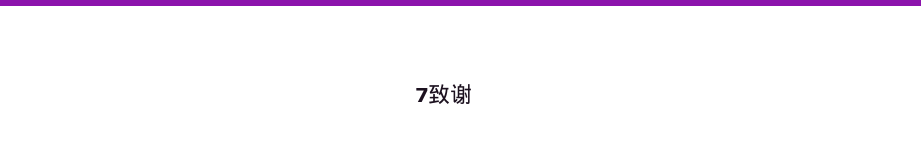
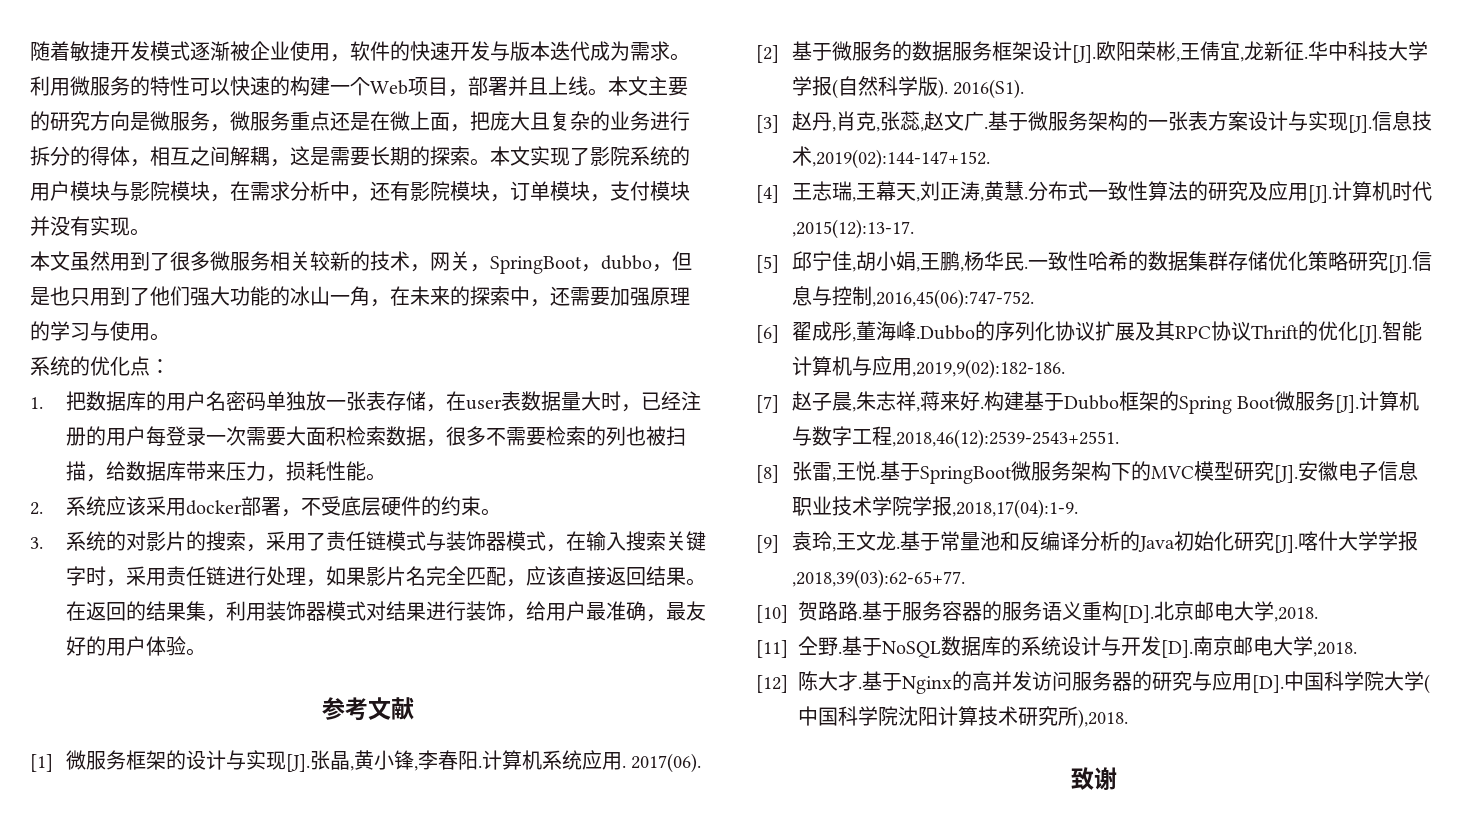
[415,88,428,102] 7 -> [30,41,690,62] [30,76,688,97] [30,111,690,132] [30,146,690,167] [30,181,690,202] [30,216,150,236] [30,251,692,274] [30,286,690,307] [30,321,170,341] [30,356,170,376] [30,391,701,412] [65,426,686,447] [65,461,386,482] [30,496,501,517] [30,531,706,552] [65,566,706,587] [65,601,706,622] [65,636,206,656] [322,697,414,721] [30,750,702,773] [756,41,1428,63] [791,76,1025,99] [756,111,1432,133] [791,146,990,169] [756,181,1432,203] [791,219,914,239] [756,251,1432,273] [791,286,1034,309] [756,321,1422,343] [791,356,1065,379] [756,391,1420,414] [791,426,1119,449] [756,461,1418,484] [791,496,1078,519] [756,531,1418,553] [791,569,965,589] [756,601,1318,623] [756,636,1357,658] [756,671,1430,694] [798,706,1128,729] 随着敏捷开发模式逐渐被企业使用，软件的快速开发与版本迭代成为需求。利用微服务的特性可以快速的构建一个Web项目，部署并且上线。本文主要的研究方向是微服务，微服务重点还是在微上面，把庞大且复杂的业务进行拆分的得体，相互之间解耦，这是需要长期的探索。本文实现了影院系统的用户模块与影院模块，在需求分析中，还有影院模块，订单模块，支付模块并没有实现。 // 本文虽然用到了很多微服务相关较新的技术，网关，SpringBoot，dubbo，但是也只用到了他们强大功能的冰山一角，在未来的探索中，还需要加强原理的学习与使用。 // 系统的优化点： // 1.把数据库的用户名密码单独放一张表存储，在user表数据量大时，已经注册的用户每登录一次需要大面积检索数据，很多不需要检索的列也被扫描，给数据库带来压力，损耗性能。 // 2.系统应该采用docker部署，不受底层硬件的约束。 // 3.系统的对影片的搜索，采用了责任链模式与装饰器模式，在输入搜索关键字时，采用责任链进行处理，如果影片名完全匹配，应该直接返回结果。在返回的结果集，利用装饰器模式对结果进行装饰，给用户最准确，最友好的用户体验。 // 参考文献 // [1]微服务框架的设计与实现[J].张晶,黄小锋,李春阳.计算机系统应用. 2017(06). // [2]基于微服务的数据服务框架设计[J].欧阳荣彬,王倩宜,龙新征.华中科技大学学报(自然科学版). 2016(S1). // [3]赵丹,肖克,张蕊,赵文广.基于微服务架构的一张表方案设计与实现[J].信息技术,2019(02):144-147+152. // [4]王志瑞,王幕天,刘正涛,黄慧.分布式一致性算法的研究及应用[J].计算机时代,2015(12):13-17. // [5]邱宁佳,胡小娟,王鹏,杨华民.一致性哈希的数据集群存储优化策略研究[J].信息与控制,2016,45(06):747-752. // [6]翟成彤,董海峰.Dubbo的序列化协议扩展及其RPC协议Thrift的优化[J].智能计算机与应用,2019,9(02):182-186. // [7]赵子晨,朱志祥,蒋来好.构建基于Dubbo框架的Spring Boot微服务[J].计算机与数字工程,2018,46(12):2539-2543+2551. // [8]张雷,王悦.基于SpringBoot微服务架构下的MVC模型研究[J].安徽电子信息职业技术学院学报,2018,17(04):1-9. // [9]袁玲,王文龙.基于常量池和反编译分析的Java初始化研究[J].喀什大学学报,2018,39(03):62-65+77. // [10]贺路路.基于服务容器的服务语义重构[D].北京邮电大学,2018. // [11]仝野.基于NoSQL数据库的系统设计与开发[D].南京邮电大学,2018. // [12]陈大才.基于Nginx的高并发访问服务器的研究与应用[D].中国科学院大学(中国科学院沈阳计算技术研究所),2018. //

